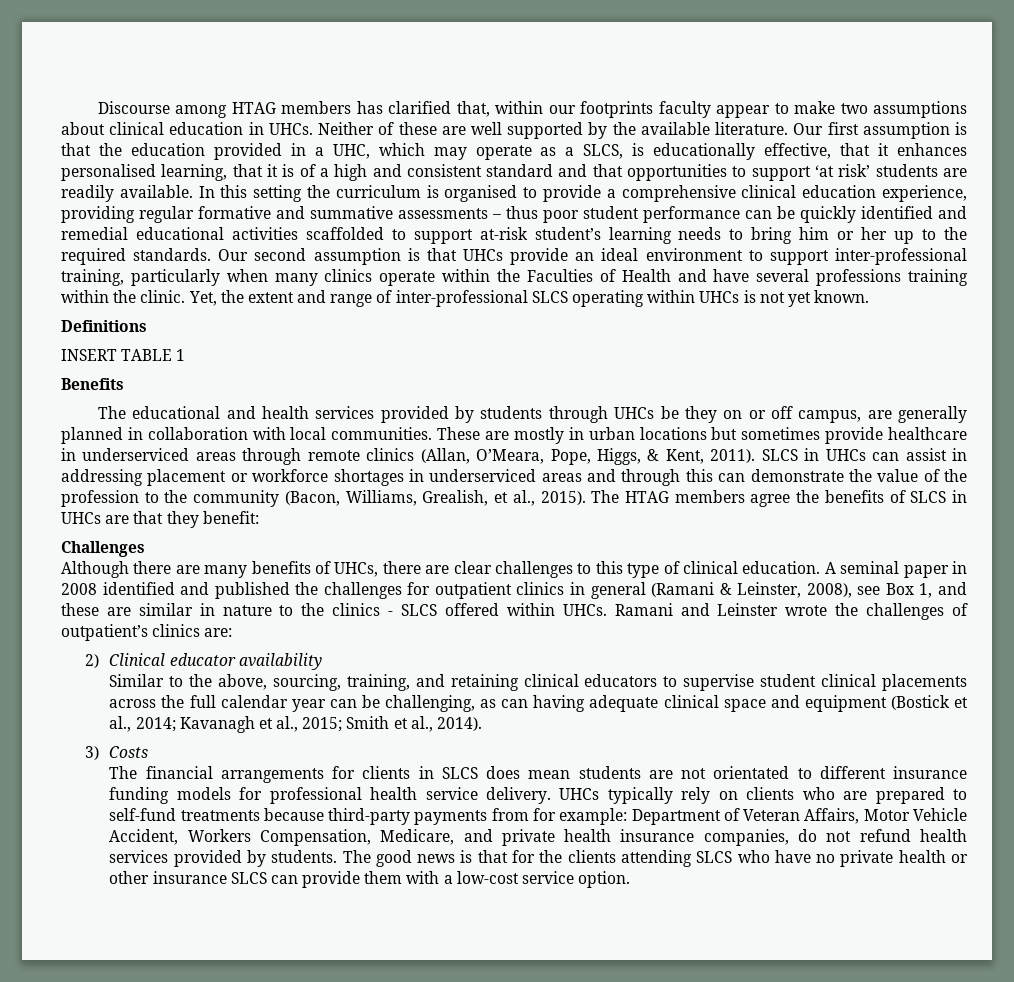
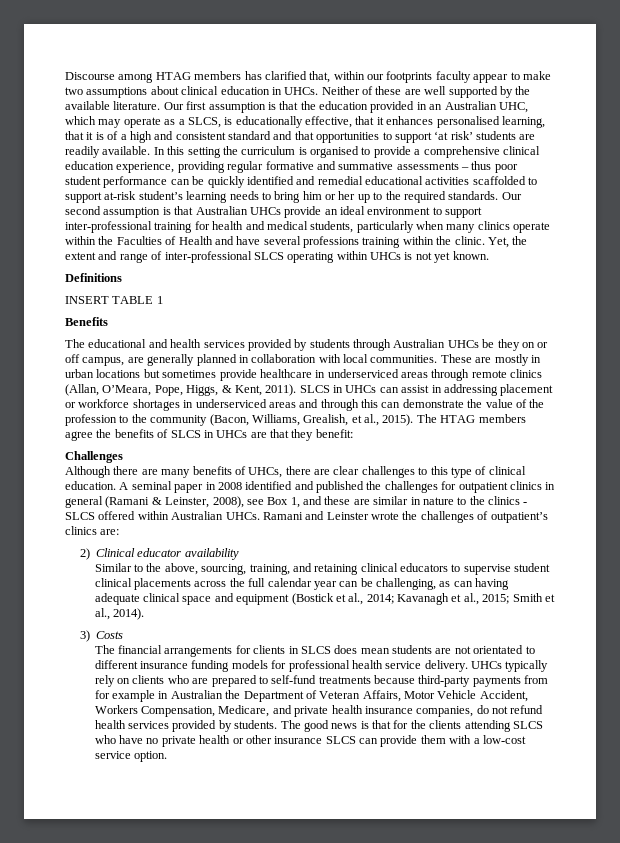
[314,147,324,156] a -> [429,101,497,110] an Australian
(457, 254) none -> [195,206,248,215] Australian
[61,269,124,286] training, -> [154,221,354,233] training for health and medical students,
(608, 414) none -> [393,339,446,348] Australian
(555, 609) none -> [171,511,224,520] Australian
[559,808,628,825] example: -> [112,690,241,702] example in Australian the

